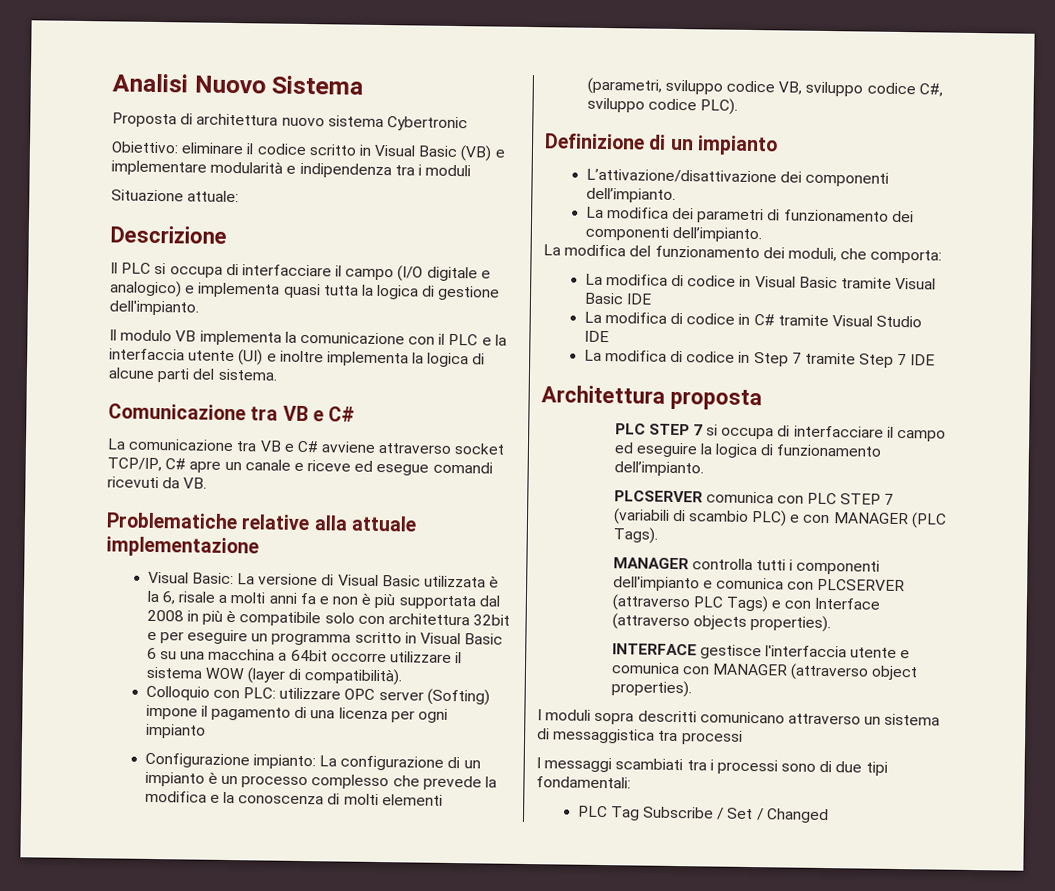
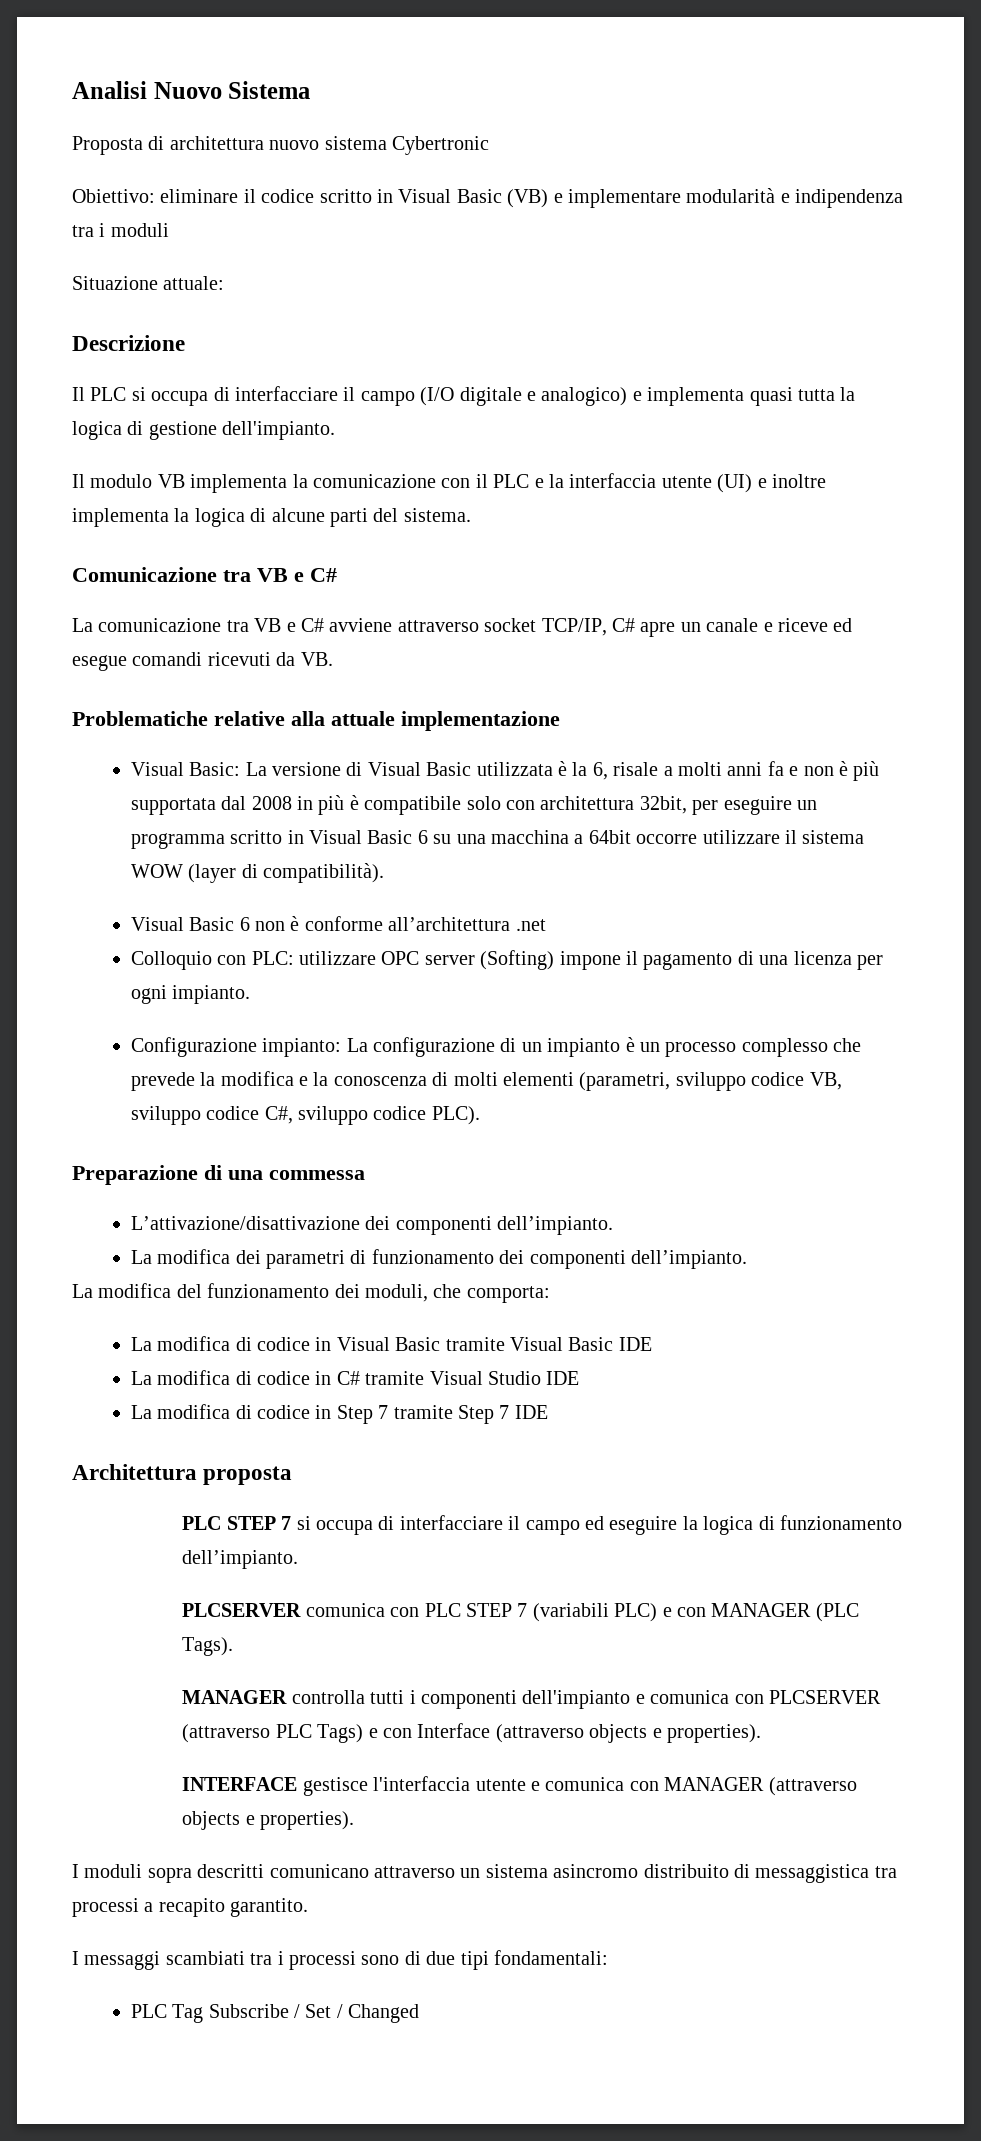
[473,614,511,626] [146,631,157,641] 32bit e -> [639,796,687,814] 32bit,
(403, 677) none -> [130,916,546,931] // Visual Basic 6 non è conforme all’architettura .net
[145,723,206,739] impianto -> [172,985,251,1004] impianto.
[544,133,778,156] Definizione di un impianto -> [72,1165,365,1185] Preparazione di una commessa
[671,509,749,522] di scambio -> (609, 1612) none
(747, 622) none -> [652,1728,662,1738] e
[871,665,919,681] object -> [182,1811,255,1830] objects e
(941, 719) none -> [553,1864,729,1878] asincromo distribuito
(743, 737) none -> [144,1898,309,1917] a recapito garantito.

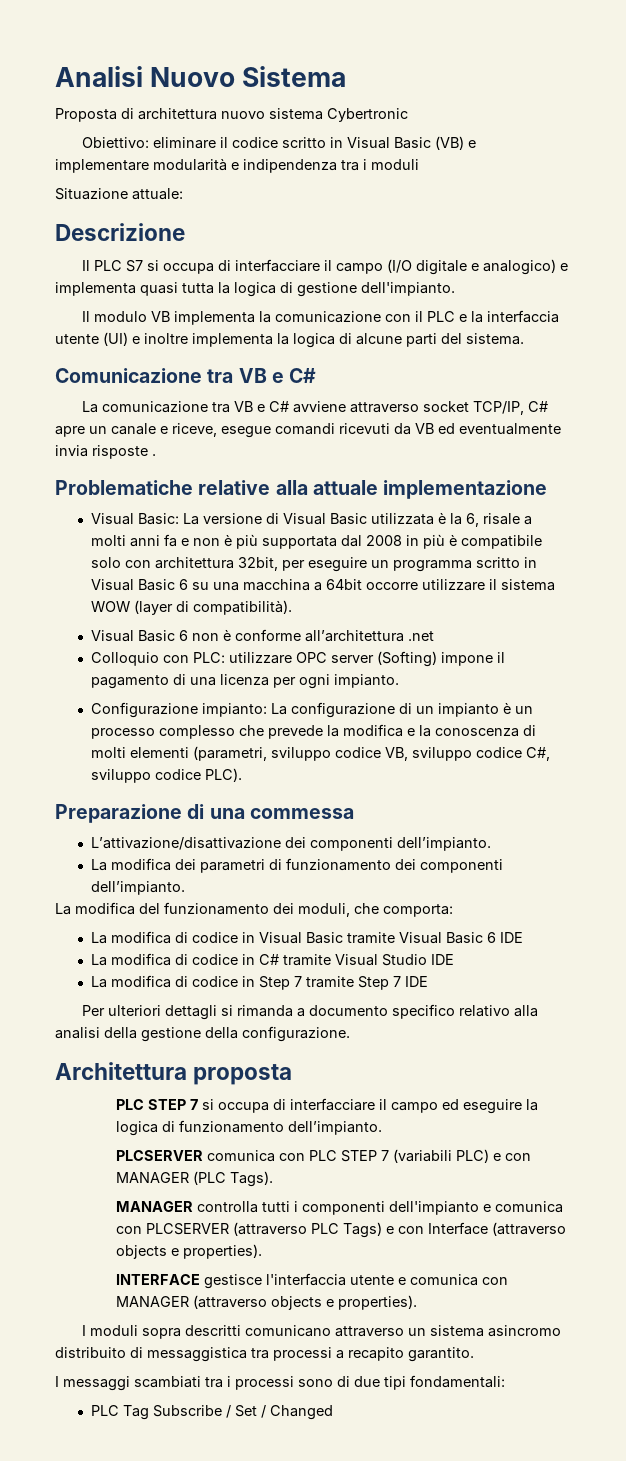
(127, 394) none -> [126,260,144,272] S7
[777,618,853,632] riceve ed -> [172,423,217,437] riceve,
[300,652,333,666] VB. -> [415,423,561,435] [55,445,156,459] VB ed eventualmente invia risposte .
(614, 1344) none -> [487,932,497,943] 6
(548, 1412) none -> [82,1004,539,1020] [55,1026,350,1042] // Per ulteriori dettagli si rimanda a documento specifico relativo alla analisi della gestione della configurazione.

